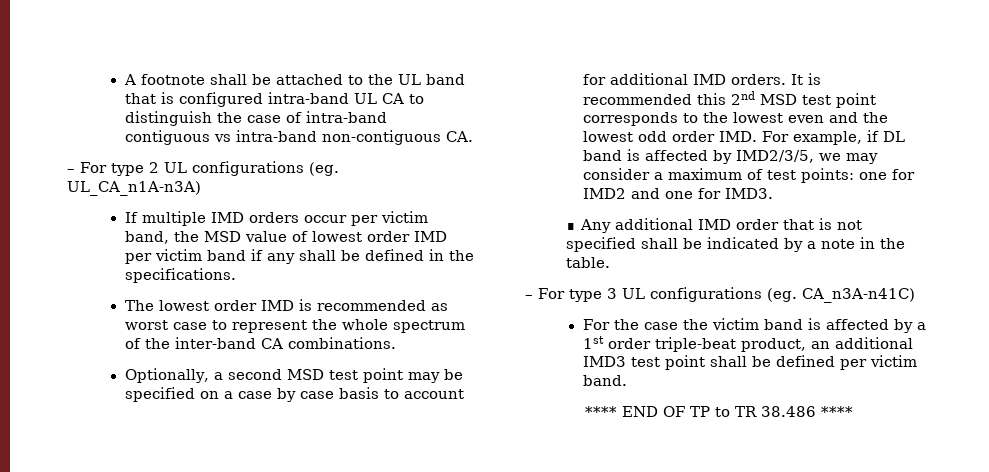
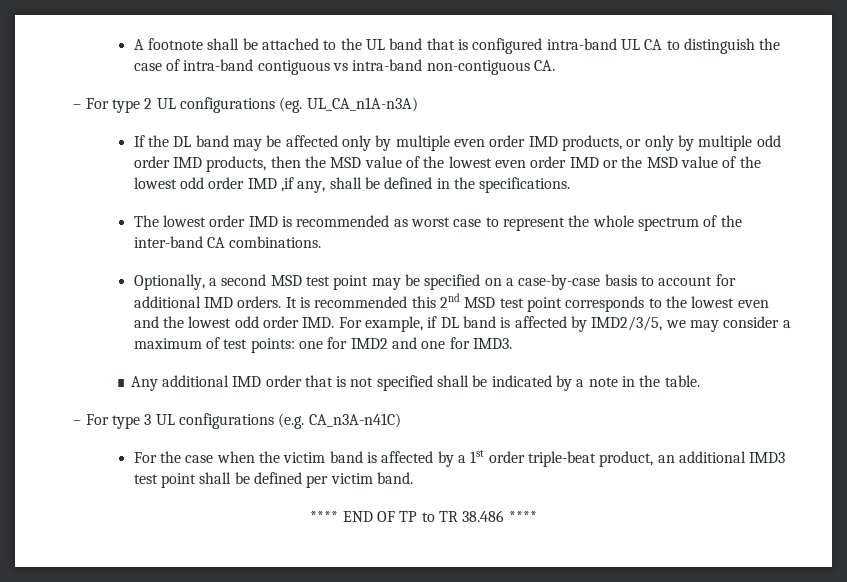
[141,211,428,226] [124,231,447,244] [124,249,295,264] multiple IMD orders occur per victim band, the MSD value of lowest order IMD per victim band if any -> [148,135,781,151] [133,156,761,172] [133,177,326,193] the DL band may be affected only by multiple even order IMD products, or only by multiple odd order IMD products, then the MSD value of the lowest even order IMD or the MSD value of the lowest odd order IMD ,if any,
[237,388,334,402] case by case -> [518,274,601,290] case-by-case
[767,288,798,302] (eg. -> [278,413,305,429] (e.g.
(678, 326) none -> [216,451,255,463] when

